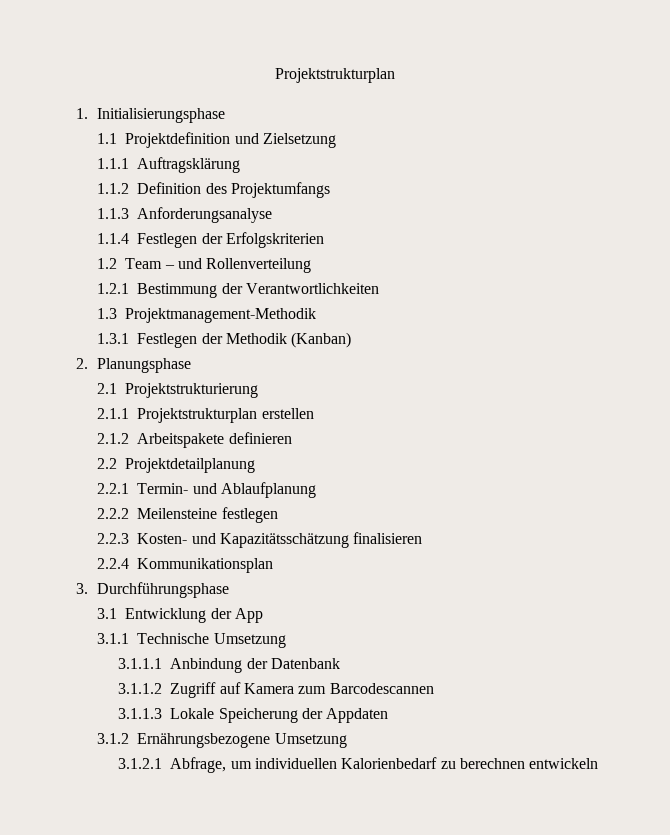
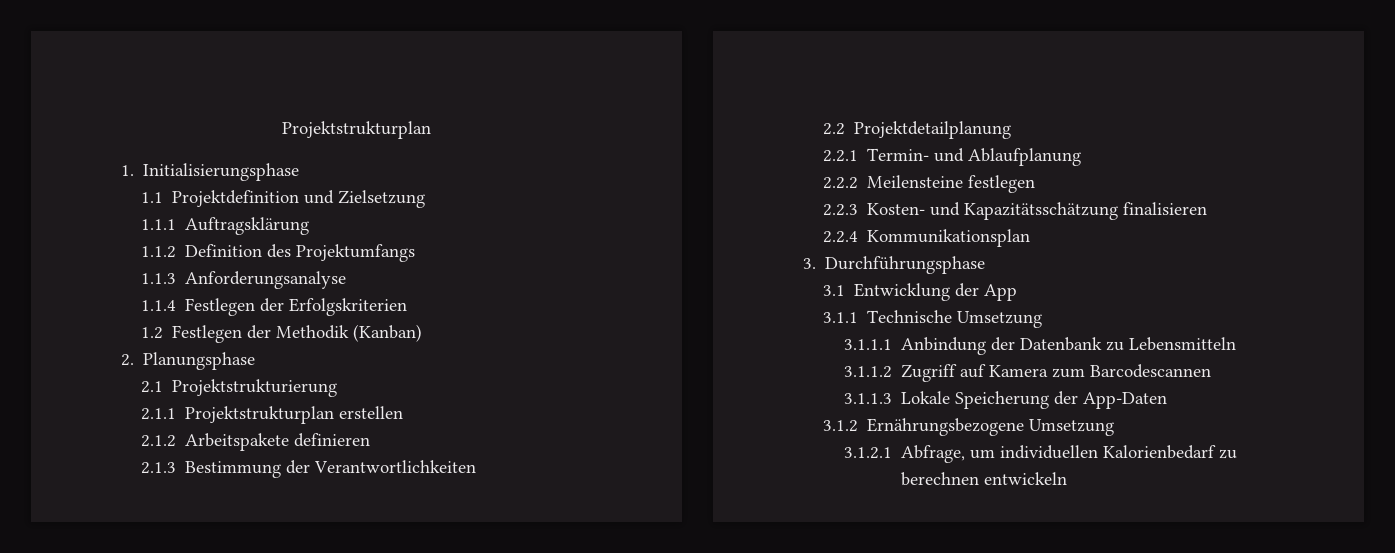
[125,258,312,273] [97,283,379,298] [97,308,317,323] [97,333,130,344] Team – und Rollenverteilung // 1.2.1 Bestimmung der Verantwortlichkeiten // 1.3 Projektmanagement-Methodik // 1.3.1 -> (164, 333) none
(292, 438) none -> [141,460,477,478] // 2.1.3 Bestimmung der Verantwortlichkeiten
(340, 663) none -> [1105,337,1236,351] zu Lebensmitteln
[326,708,389,723] Appdaten -> [1082,392,1167,409] App-Daten

